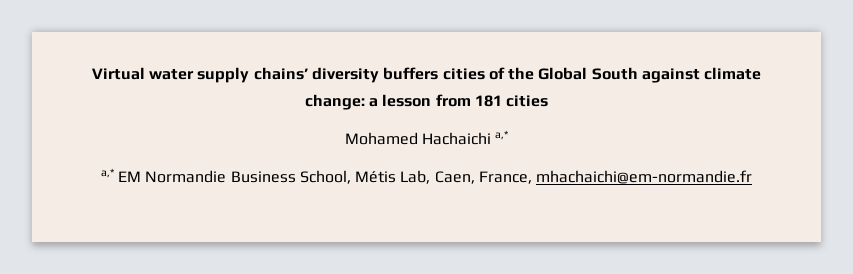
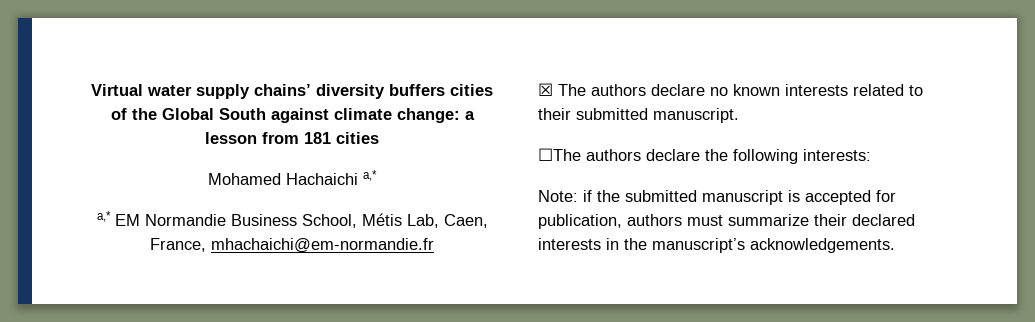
(753, 177) none -> [538,83,923,96] [538,108,739,123] [538,148,871,164] [538,190,896,205] [538,214,915,229] [538,238,895,253] // ☒ The authors declare no known interests related to their submitted manuscript. // ☐The authors declare the following interests: // Note: if the submitted manuscript is accepted for publication, authors must summarize their declared interests in the manuscript’s acknowledgements.

